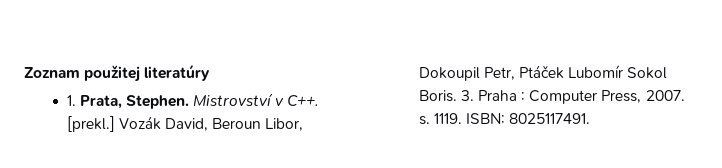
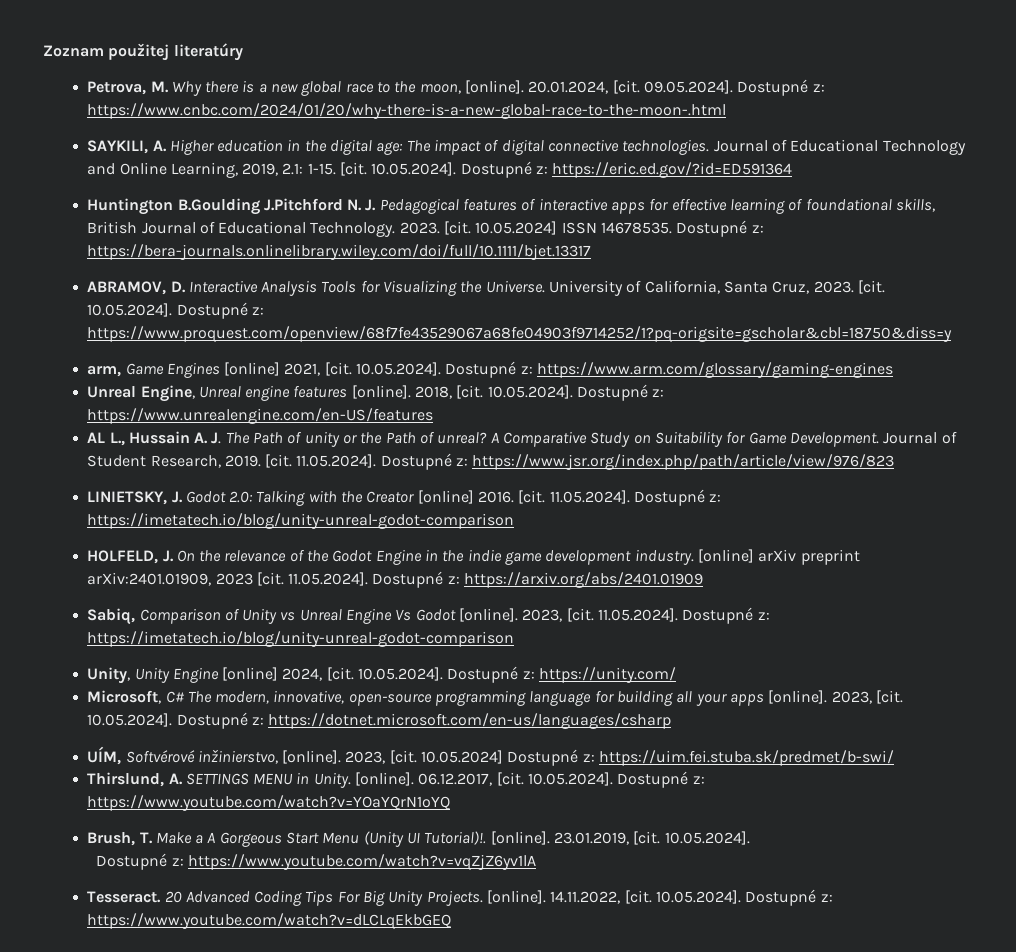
[66,93,320,109] [66,116,304,132] [418,65,668,81] [418,90,685,104] [418,113,591,125] 1. Prata, Stephen. Mistrovství v C++. [prekl.] Vozák David, Beroun Libor, Dokoupil Petr, Ptáček Lubomír Sokol Boris. 3. Praha : Computer Press, 2007. s. 1119. ISBN: 8025117491. -> [87,79,825,96] [87,103,727,119] [87,139,966,155] [87,161,793,178] [87,198,936,215] [87,220,764,237] [87,244,592,260] [87,280,886,296] [87,302,264,319] [87,326,953,342] [87,361,894,378] [87,384,665,402] [87,408,434,424] [87,431,957,447] [87,453,895,470] [87,489,722,506] [87,513,515,529] [87,549,860,565] [87,571,704,588] [87,607,770,625] [87,631,515,647] [87,666,677,684] [87,690,904,706] [87,712,672,729] [87,746,895,766] [87,771,705,788] [87,795,451,811] [87,831,750,847] [96,853,536,870] [87,889,833,906] [87,913,452,929] Petrova, M. Why there is a new global race to the moon, [online]. 20.01.2024, [cit. 09.05.2024]. Dostupné z: https://www.cnbc.com/2024/01/20/why-there-is-a-new-global-race-to-the-moon-.html // SAYKILI, A. Higher education in the digital age: The impact of digital connective technologies. Journal of Educational Technology and Online Learning, 2019, 2.1: 1-15. [cit. 10.05.2024]. Dostupné z: https://eric.ed.gov/?id=ED591364 // Huntington B.Goulding J.Pitchford N. J. Pedagogical features of interactive apps for effective learning of foundational skills, British Journal of Educational Technology. 2023. [cit. 10.05.2024] ISSN 14678535. Dostupné z: https://bera-journals.onlinelibrary.wiley.com/doi/full/10.1111/bjet.13317 // ABRAMOV, D. Interactive Analysis Tools for Visualizing the Universe. University of California, Santa Cruz, 2023. [cit. 10.05.2024]. Dostupné z: https://www.proquest.com/openview/68f7fe43529067a68fe04903f9714252/1?pq-origsite=gscholar&cbl=18750&diss=y // arm, Game Engines [online] 2021, [cit. 10.05.2024]. Dostupné z: https://www.arm.com/glossary/gaming-engines // Unreal Engine, Unreal engine features [online]. 2018, [cit. 10.05.2024]. Dostupné z: https://www.unrealengine.com/en-US/features // AL L., Hussain A. J. The Path of unity or the Path of unreal? A Comparative Study on Suitability for Game Development. Journal of Student Research, 2019. [cit. 11.05.2024]. Dostupné z: https://www.jsr.org/index.php/path/article/view/976/823 // LINIETSKY, J. Godot 2.0: Talking with the Creator [online] 2016. [cit. 11.05.2024]. Dostupné z: https://imetatech.io/blog/unity-unreal-godot-comparison // HOLFELD, J. On the relevance of the Godot Engine in the indie game development industry. [online] arXiv preprint arXiv:2401.01909, 2023 [cit. 11.05.2024]. Dostupné z: https://arxiv.org/abs/2401.01909 // Sabiq, Comparison of Unity vs Unreal Engine Vs Godot [online]. 2023, [cit. 11.05.2024]. Dostupné z: https://imetatech.io/blog/unity-unreal-godot-comparison // Unity, Unity Engine [online] 2024, [cit. 10.05.2024]. Dostupné z: https://unity.com/ // Microsoft, C# The modern, innovative, open-source programming language for building all your apps [online]. 2023, [cit. 10.05.2024]. Dostupné z: https://dotnet.microsoft.com/en-us/languages/csharp // UÍM, Softvérové inžinierstvo, [online]. 2023, [cit. 10.05.2024] Dostupné z: https://uim.fei.stuba.sk/predmet/b-swi/ // Thirslund, A. SETTINGS MENU in Unity. [online]. 06.12.2017, [cit. 10.05.2024]. Dostupné z: https://www.youtube.com/watch?v=YOaYQrN1oYQ // Brush, T. Make a A Gorgeous Start Menu (Unity UI Tutorial)!. [online]. 23.01.2019, [cit. 10.05.2024]. // Dostupné z: https://www.youtube.com/watch?v=vqZjZ6yv1lA // Tesseract. 20 Advanced Coding Tips For Big Unity Projects. [online]. 14.11.2022, [cit. 10.05.2024]. Dostupné z: https://www.youtube.com/watch?v=dLCLqEkbGEQ

